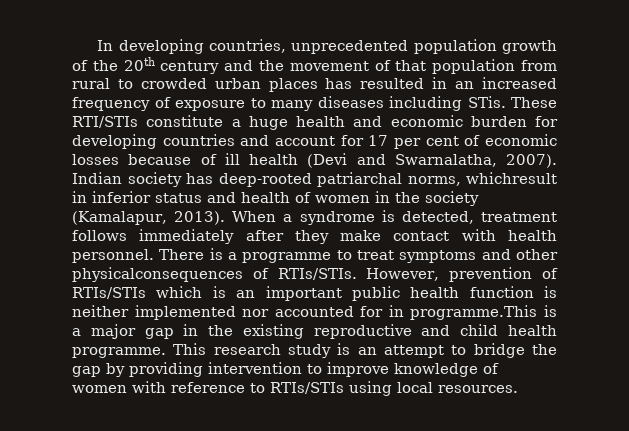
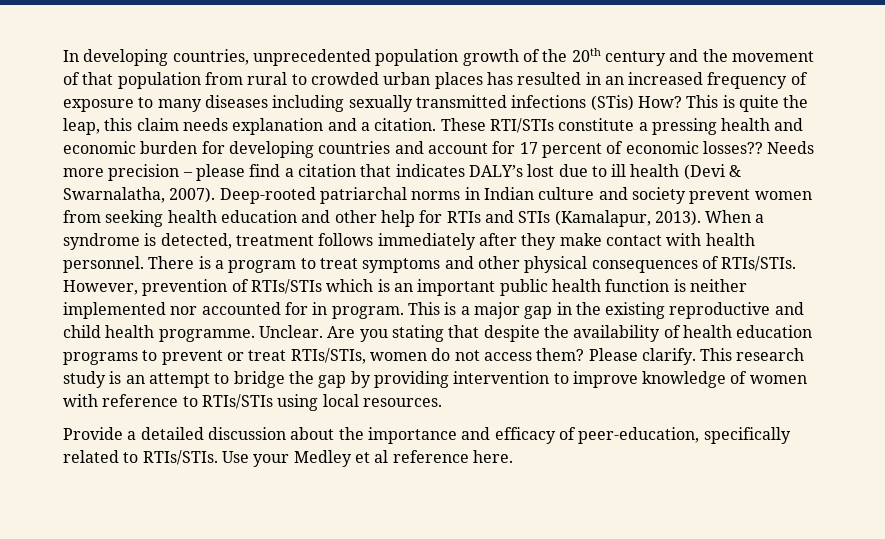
[467,96,506,108] STis. -> [348,95,809,112] [63,118,437,135] sexually transmitted infections (STis) How? This is quite the leap, this claim needs explanation and a citation.
[248,116,288,130] huge -> [651,118,717,135] pressing
[394,134,558,149] [72,154,217,165] per cent of economic losses because of -> [541,141,815,158] [63,164,607,181] percent of economic losses?? Needs more precision – please find a citation that indicates DALY’s lost due to
[356,154,386,165] and -> [729,165,742,177] &
[72,172,557,187] [72,191,479,206] Indian society has deep-rooted patriarchal norms, whichresult in inferior status and health of women in the society -> [219,187,812,204] [63,210,551,227] Deep-rooted patriarchal norms in Indian culture and society prevent women from seeking health education and other help for RTIs and STIs
[242,252,332,263] programme -> [228,260,297,273] program
[72,267,243,282] physicalconsequences -> [524,256,698,273] physical consequences
[410,305,538,320] programme.This -> [331,302,440,319] program. This
(166, 352) none -> [258,325,813,342] [63,348,696,365] Unclear. Are you stating that despite the availability of health education programs to prevent or treat RTIs/STIs, women do not access them? Please clarify.
(518, 389) none -> [63,427,791,444] [63,450,513,467] // Provide a detailed discussion about the importance and efficacy of peer-education, specifically related to RTIs/STIs. Use your Medley et al reference here.

